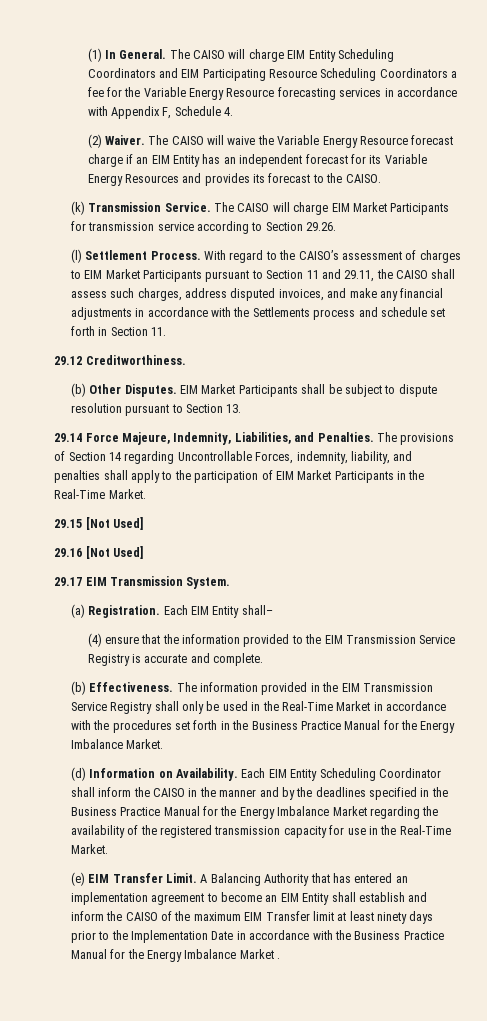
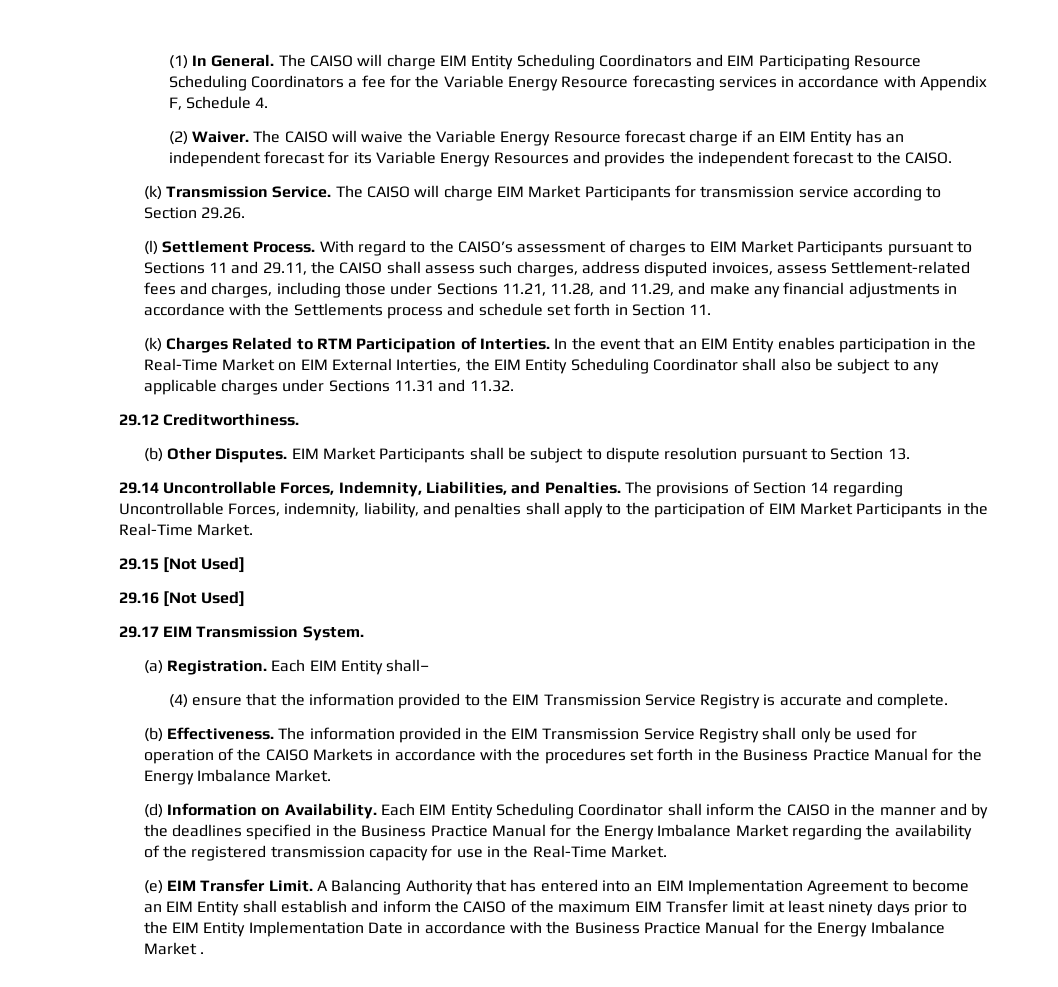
[252,174,265,183] its -> [669,151,790,167] the independent
[266,270,304,279] Section -> [143,262,205,274] Sections
(324, 295) none -> [776,261,971,274] [143,282,674,298] assess Settlement-related fees and charges, including those under Sections 11.21, 11.28, and 11.29,
(166, 331) none -> [143,337,976,353] [143,358,939,374] [143,379,514,395] // (k) Charges Related to RTM Participation of Interties. In the event that an EIM Entity enables participation in the Real-Time Market on EIM External Interties, the EIM Entity Scheduling Coordinator shall also be subject to any applicable charges under Sections 11.31 and 11.32.
[85,432,170,445] Force Majeure, -> [163,481,335,495] Uncontrollable Forces,
[251,701,371,711] in the Real-Time Market -> [895,727,917,740] [143,748,374,764] for operation of the CAISO Markets
[395,876,408,883] [70,892,205,905] an implementation agreement -> [601,879,890,895] into an EIM Implementation Agreement
(128, 935) none -> [172,922,246,937] EIM Entity

